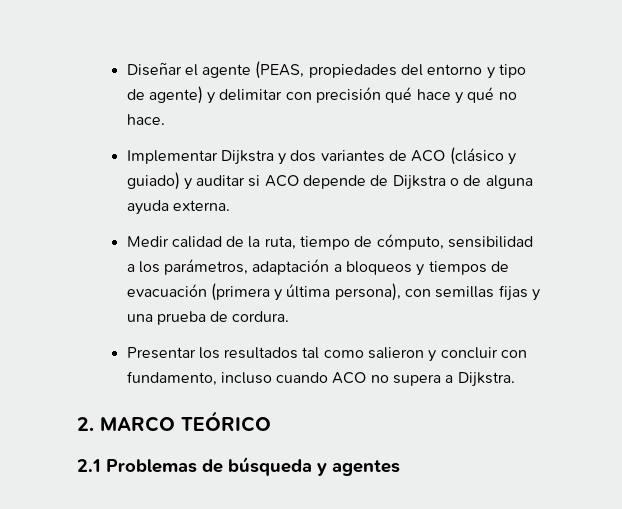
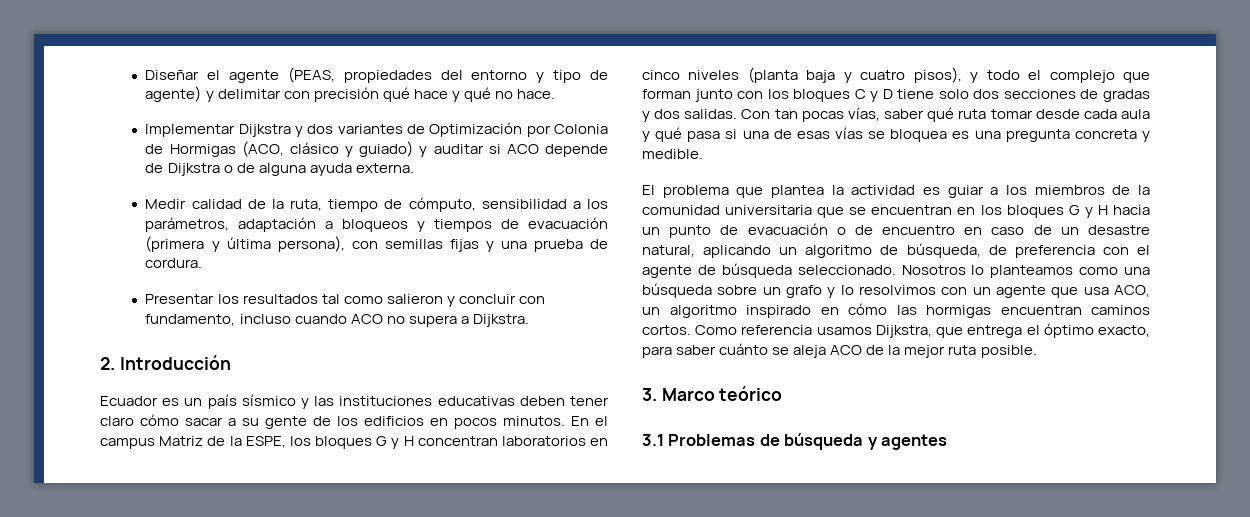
[411,147,504,165] ACO (clásico -> [429,122,608,137] [145,141,339,157] Optimización por Colonia de Hormigas (ACO, clásico
[100,411,271,432] [77,459,101,472] MARCO TEÓRICO // 2.1 -> [119,355,231,370] [100,394,609,409] [100,414,608,429] [100,436,609,449] [642,67,1150,83] [642,89,1150,102] [642,107,1150,122] [642,127,1150,142] [642,149,703,159] [642,185,1150,198] [642,205,1150,218] [642,223,1150,238] [642,243,1150,258] [642,263,1150,278] [642,283,1150,298] [642,303,1150,318] [642,323,1150,338] [642,343,1037,358] [642,386,783,401] [642,434,664,446] Introducción // Ecuador es un país sísmico y las instituciones educativas deben tener claro cómo sacar a su gente de los edificios en pocos minutos. En el campus Matriz de la ESPE, los bloques G y H concentran laboratorios en cinco niveles (planta baja y cuatro pisos), y todo el complejo que forman junto con los bloques C y D tiene solo dos secciones de gradas y dos salidas. Con tan pocas vías, saber qué ruta tomar desde cada aula y qué pasa si una de esas vías se bloquea es una pregunta concreta y medible. // El problema que plantea la actividad es guiar a los miembros de la comunidad universitaria que se encuentran en los bloques G y H hacia un punto de evacuación o de encuentro en caso de un desastre natural, aplicando un algoritmo de búsqueda, de preferencia con el agente de búsqueda seleccionado. Nosotros lo planteamos como una búsqueda sobre un grafo y lo resolvimos con un agente que usa ACO, un algoritmo inspirado en cómo las hormigas encuentran caminos cortos. Como referencia usamos Dijkstra, que entrega el óptimo exacto, para saber cuánto se aleja ACO de la mejor ruta posible. // 3. Marco teórico // 3.1

